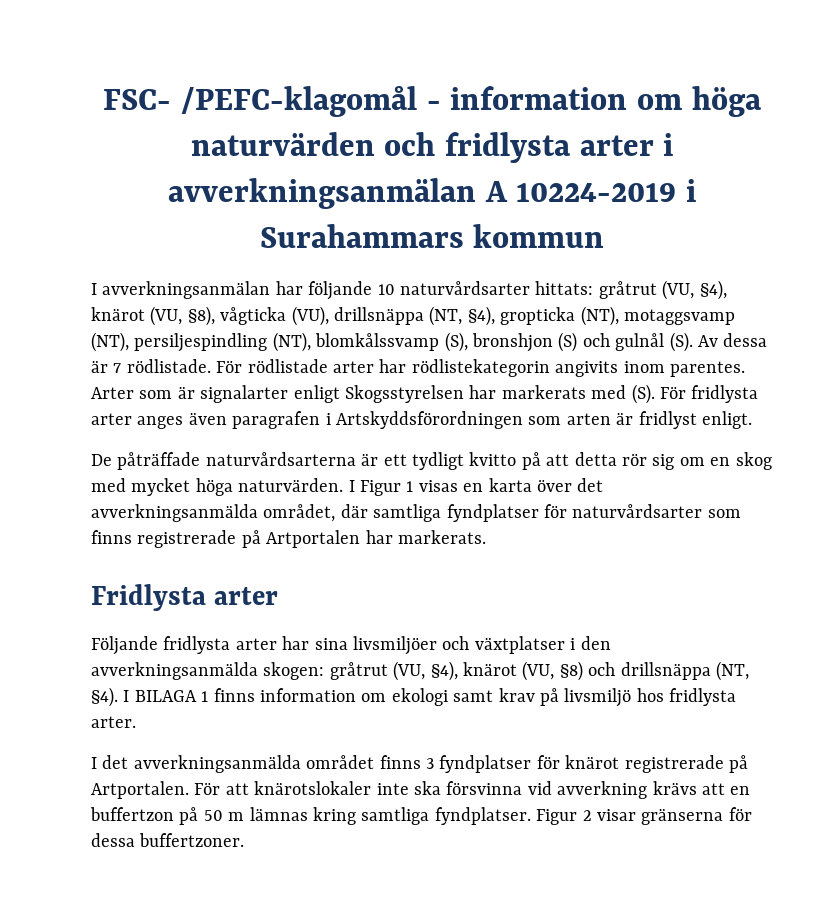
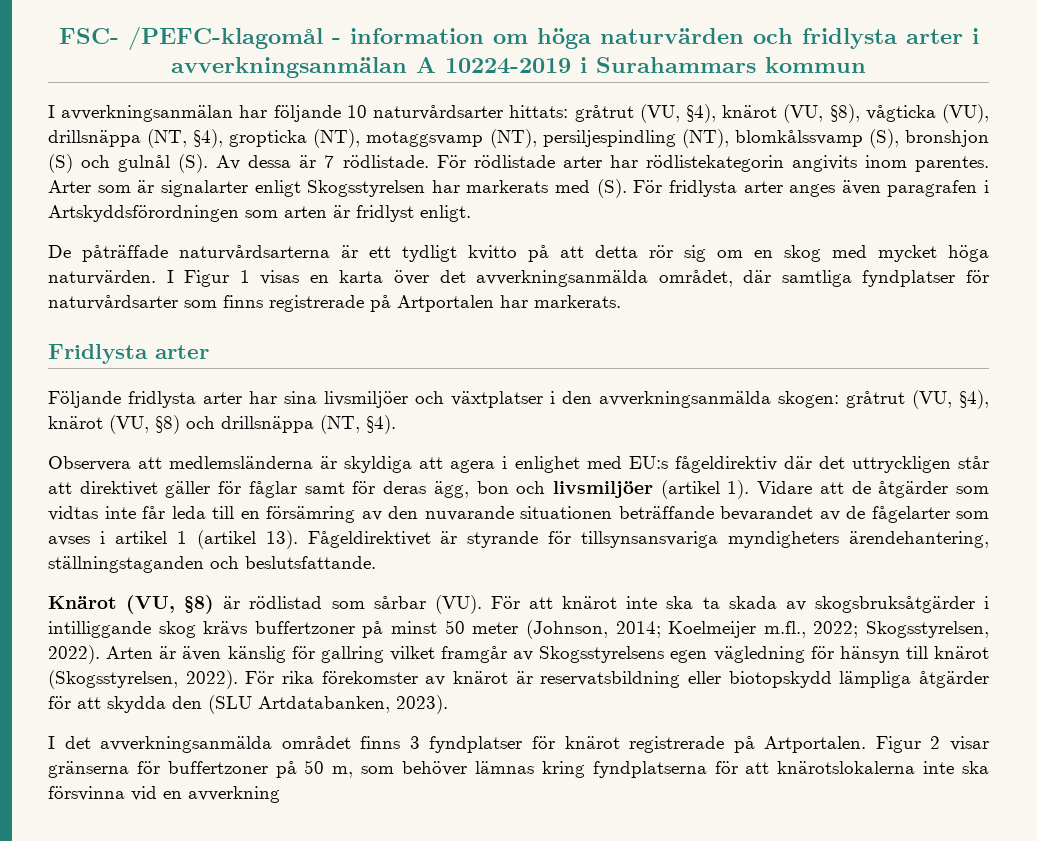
[123,688,737,707] [91,716,136,728] I BILAGA 1 finns information om ekologi samt krav på livsmiljö hos fridlysta arter. -> [48,456,990,473] [48,480,989,499] [48,506,989,523] [48,530,989,549] [48,556,376,573] [48,595,990,614] [48,620,990,639] [48,645,989,664] [48,670,989,689] [48,695,448,714] // Observera att medlemsländerna är skyldiga att agera i enlighet med EU:s fågeldirektiv där det uttryckligen står att direktivet gäller för fåglar samt för deras ägg, bon och livsmiljöer (artikel 1). Vidare att de åtgärder som vidtas inte får leda till en försämring av den nuvarande situationen beträffande bevarandet av de fågelarter som avses i artikel 1 (artikel 13). Fågeldirektivet är styrande för tillsynsansvariga myndigheters ärendehantering, ställningstaganden och beslutsfattande. // Knärot (VU, §8) är rödlistad som sårbar (VU). För att knärot inte ska ta skada av skogsbruksåtgärder i intilliggande skog krävs buffertzoner på minst 50 meter (Johnson, 2014; Koelmeijer m.fl., 2022; Skogsstyrelsen, 2022). Arten är även känslig för gallring vilket framgår av Skogsstyrelsens egen vägledning för hänsyn till knärot (Skogsstyrelsen, 2022). För rika förekomster av knärot är reservatsbildning eller biotopskydd lämpliga åtgärder för att skydda den (SLU Artdatabanken, 2023).
[194,781,751,799] [90,807,531,825] För att knärotslokaler inte ska försvinna vid avverkning krävs att en buffertzon på 50 m lämnas kring samtliga fyndplatser. -> (867, 744) none
[91,833,245,847] dessa buffertzoner. -> [167,760,990,778] [48,786,280,803] buffertzoner på 50 m, som behöver lämnas kring fyndplatserna för att knärotslokalerna inte ska försvinna vid en avverkning

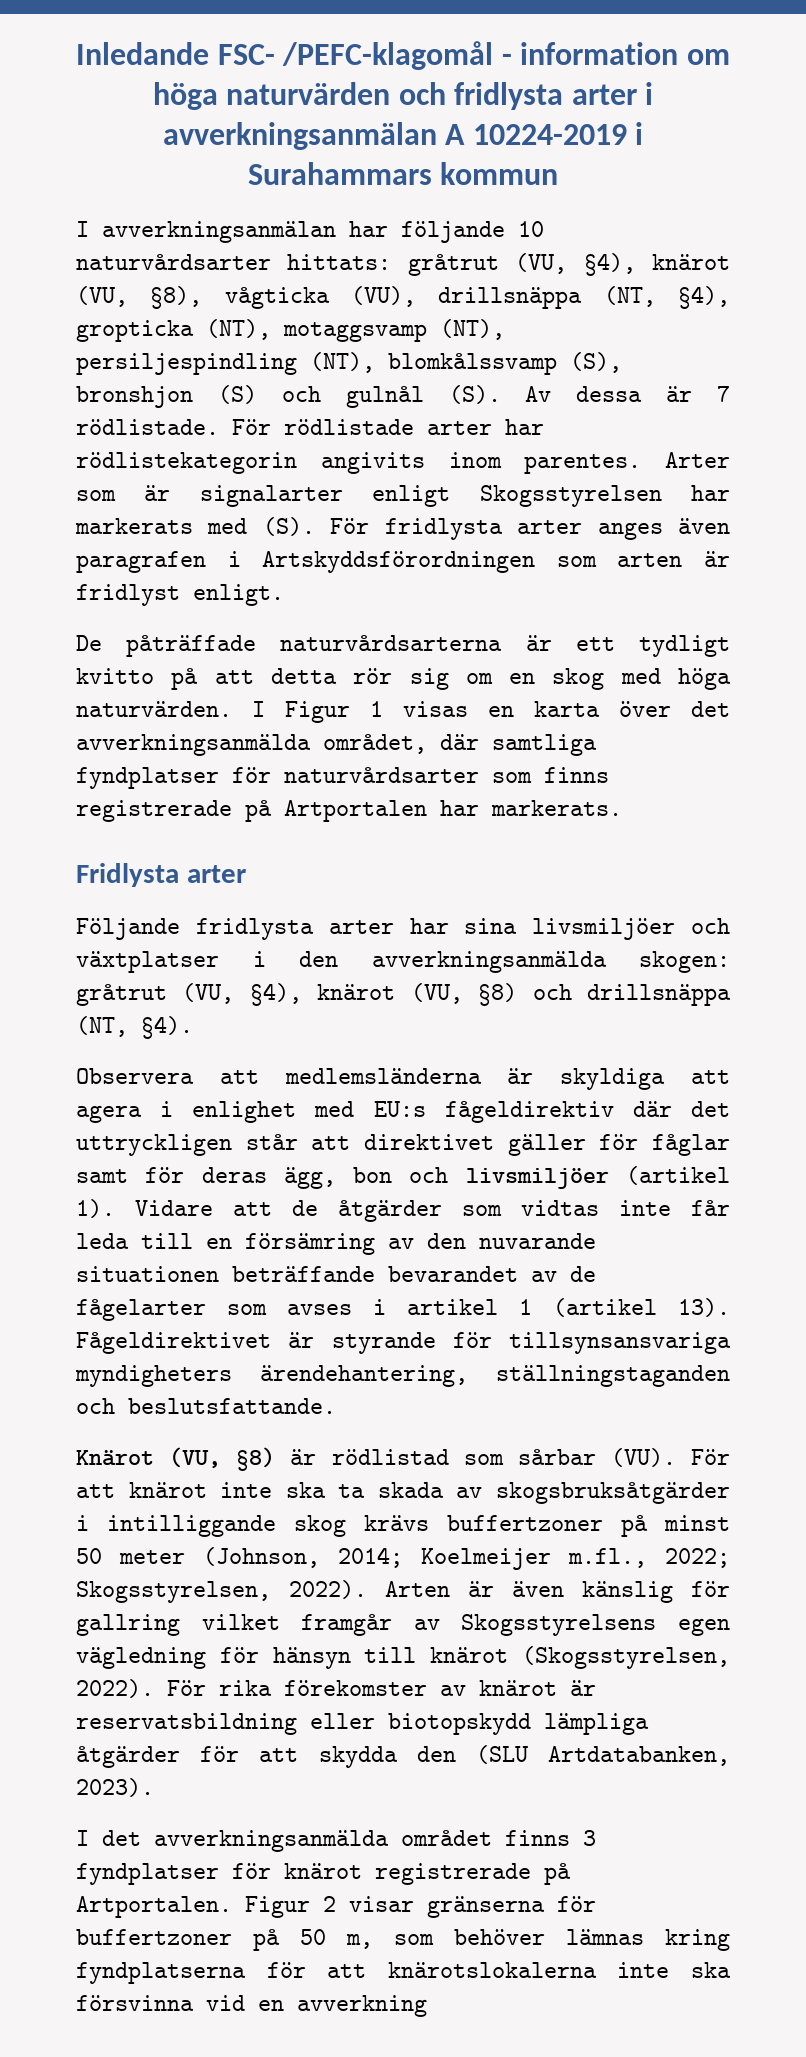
(58, 36) none -> [76,42,210,65] Inledande
[878,245,937,262] mycket -> (661, 676) none

